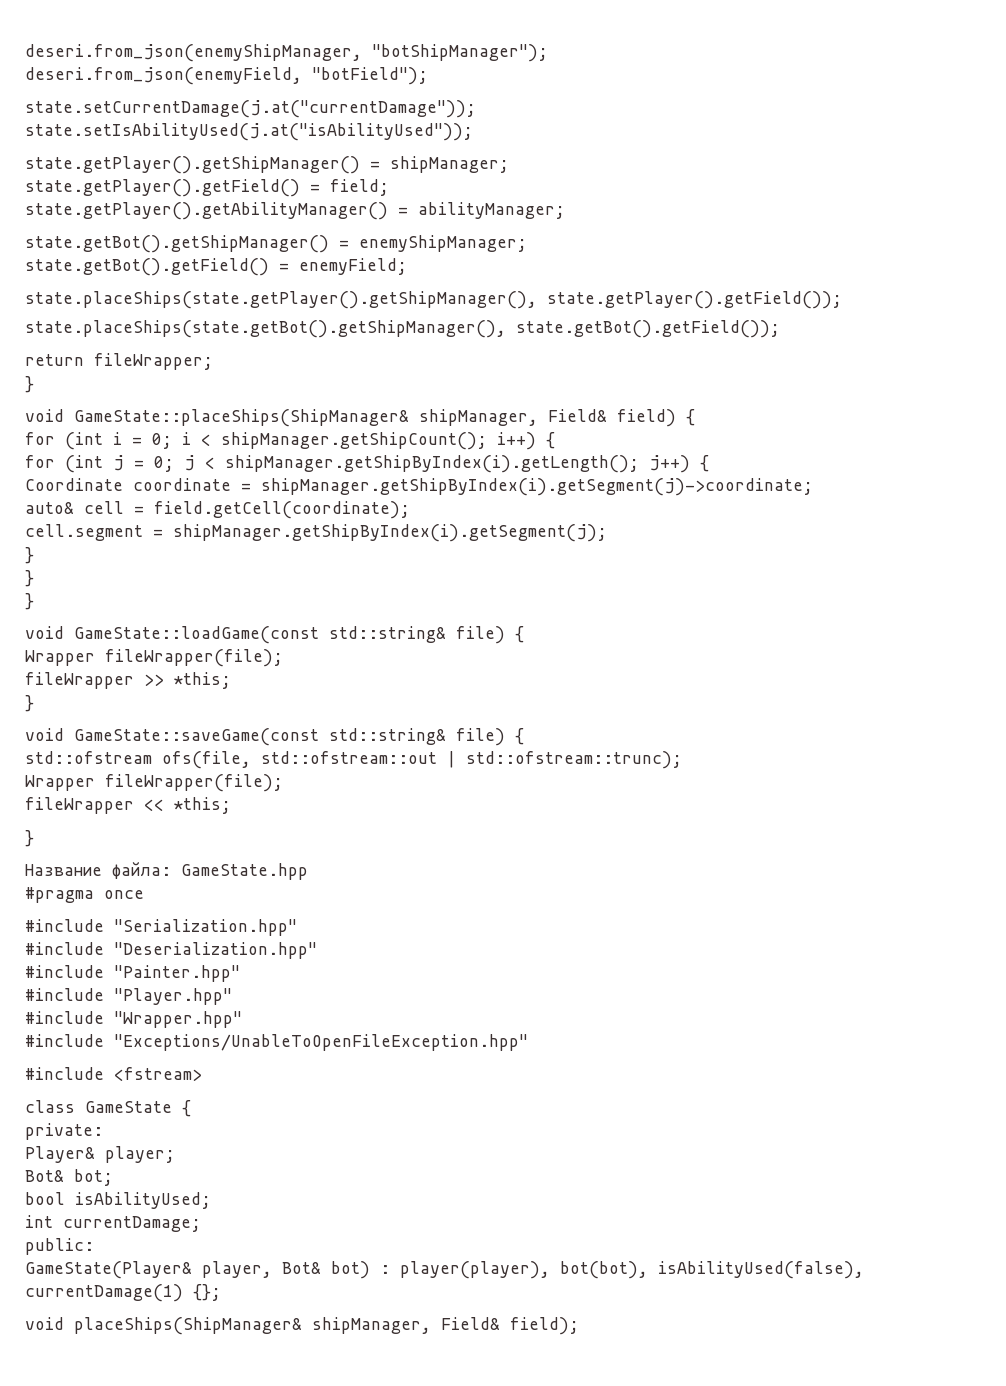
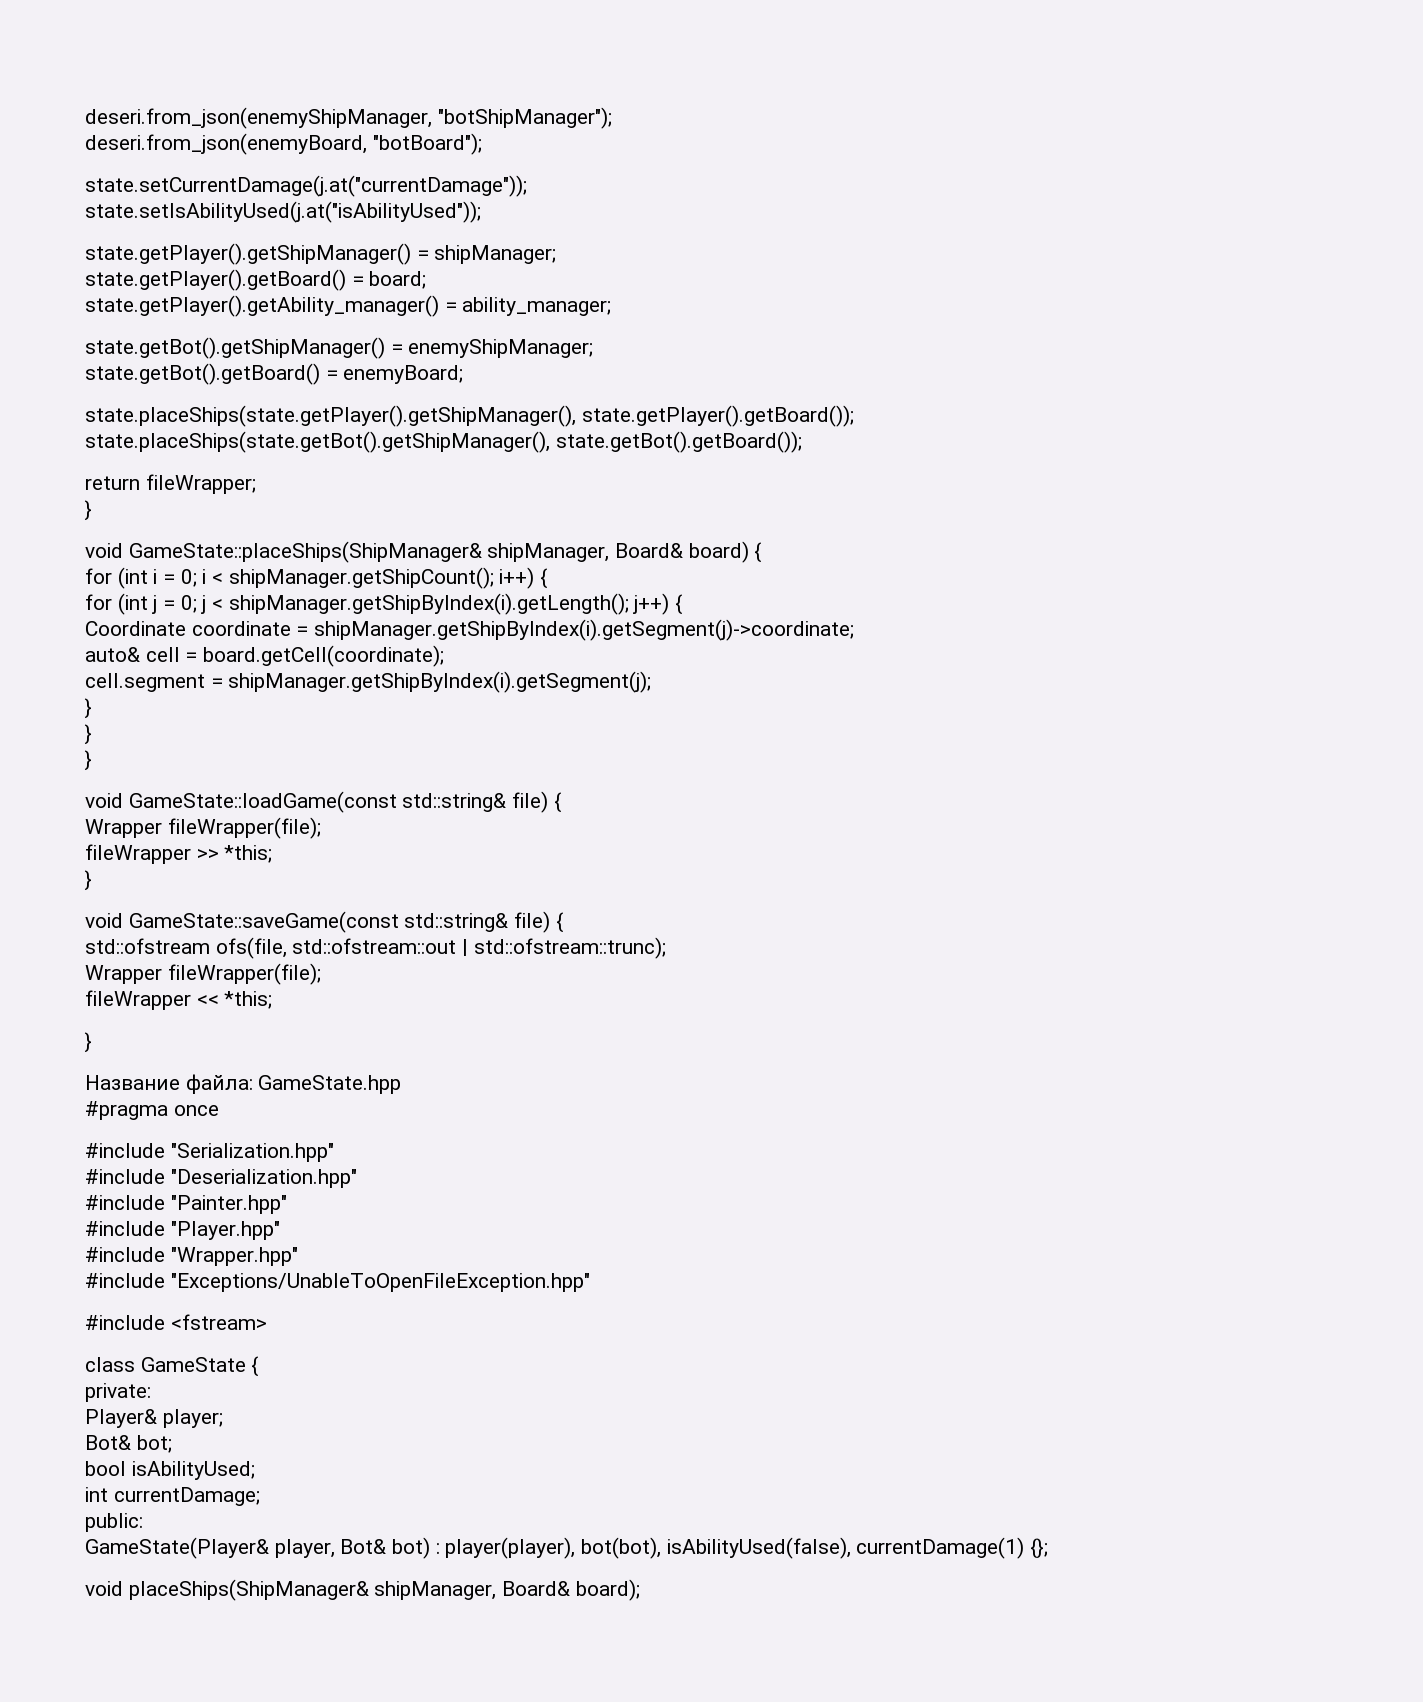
[25,67,428,85] deseri.from_json(enemyField, "botField"); -> [85,133,482,155] deseri.from_json(enemyBoard, "botBoard");
[25,179,389,197] [25,202,565,220] state.getPlayer().getField() = field; // state.getPlayer().getAbilityManager() = abilityManager; -> [85,269,427,291] [85,295,612,317] state.getPlayer().getBoard() = board; // state.getPlayer().getAbility_manager() = ability_manager;
[25,258,407,276] state.getBot().getField() = enemyField; -> [85,363,464,385] state.getBot().getBoard() = enemyBoard;
[547,291,842,309] state.getPlayer().getField()); -> [581,405,854,427] state.getPlayer().getBoard());
[516,320,780,338] state.getBot().getField()); -> [555,431,802,453] state.getBot().getBoard());
[548,409,676,427] Field& field) -> [615,541,749,563] Board& board)
[154,501,410,519] field.getCell(coordinate); -> [203,645,445,667] board.getCell(coordinate);
[441,1317,579,1335] Field& field); -> [502,1579,640,1601] Board& board);

